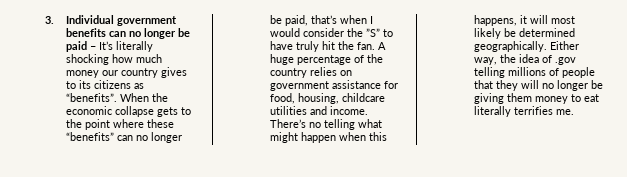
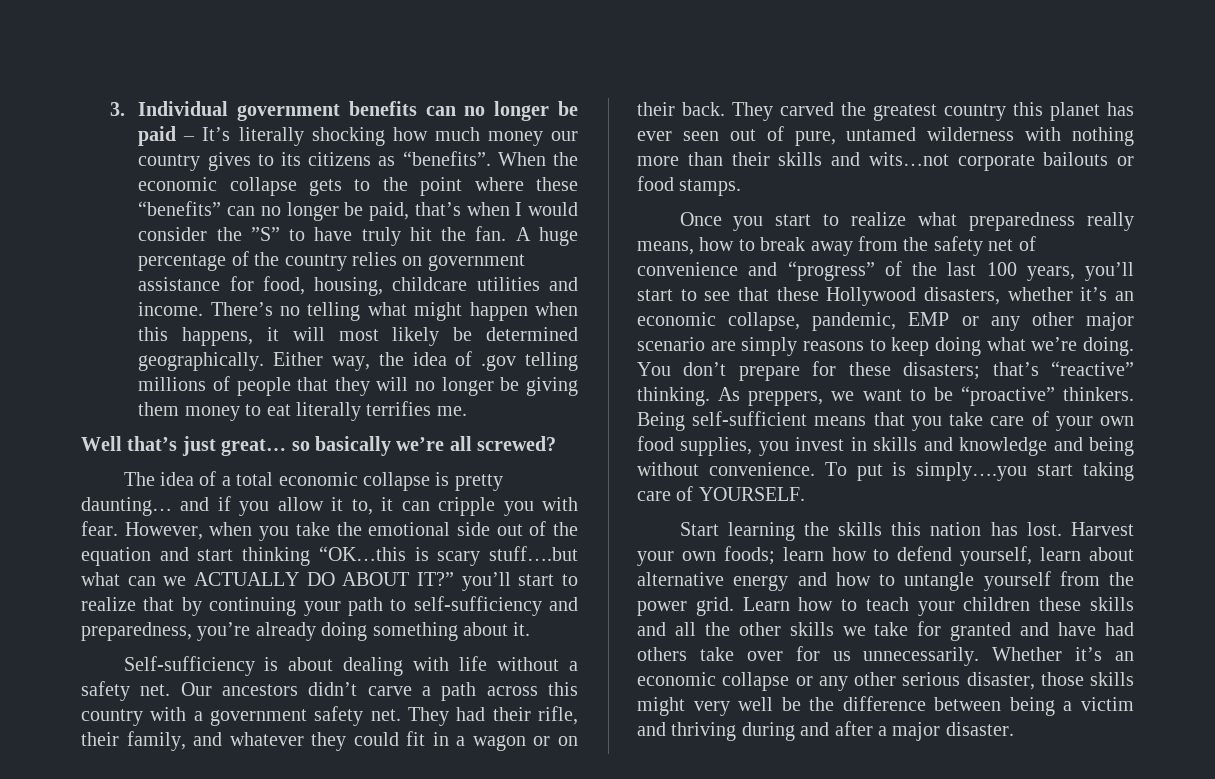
(575, 112) none -> [81,436,557,456] [123,471,503,491] [81,496,578,516] [81,521,578,541] [81,546,578,566] [81,572,578,591] [81,596,578,616] [81,622,531,641] [123,656,579,676] [81,681,578,701] [81,706,578,726] [81,731,579,751] [637,102,1134,121] [637,126,1134,146] [637,152,1134,171] [637,176,742,196] [679,212,1134,231] [637,236,1036,256] [637,261,1134,281] [637,287,1134,306] [637,312,1134,331] [637,337,1134,356] [637,361,1134,381] [637,386,1134,406] [637,411,1134,431] [637,436,1134,456] [637,462,1134,481] [637,486,805,501] [679,522,1134,541] [637,546,1134,566] [637,571,1134,591] [637,597,1134,616] [637,621,1135,641] [637,646,1134,666] [637,672,1134,691] [637,696,1134,716] [637,721,1014,741] // Well that’s just great… so basically we’re all screwed? // The idea of a total economic collapse is pretty daunting… and if you allow it to, it can cripple you with fear. However, when you take the emotional side out of the equation and start thinking “OK…this is scary stuff….but what can we ACTUALLY DO ABOUT IT?” you’ll start to realize that by continuing your path to self-sufficiency and preparedness, you’re already doing something about it. // Self-sufficiency is about dealing with life without a safety net. Our ancestors didn’t carve a path across this country with a government safety net. They had their rifle, their family, and whatever they could fit in a wagon or on their back. They carved the greatest country this planet has ever seen out of pure, untamed wilderness with nothing more than their skills and wits…not corporate bailouts or food stamps. // Once you start to realize what preparedness really means, how to break away from the safety net of convenience and “progress” of the last 100 years, you’ll start to see that these Hollywood disasters, whether it’s an economic collapse, pandemic, EMP or any other major scenario are simply reasons to keep doing what we’re doing. You don’t prepare for these disasters; that’s “reactive” thinking. As preppers, we want to be “proactive” thinkers. Being self-sufficient means that you take care of your own food supplies, you invest in skills and knowledge and being without convenience. To put is simply….you start taking care of YOURSELF. // Start learning the skills this nation has lost. Harvest your own foods; learn how to defend yourself, learn about alternative energy and how to untangle yourself from the power grid. Learn how to teach your children these skills and all the other skills we take for granted and have had others take over for us unnecessarily. Whether it’s an economic collapse or any other serious disaster, those skills might very well be the difference between being a victim and thriving during and after a major disaster.

